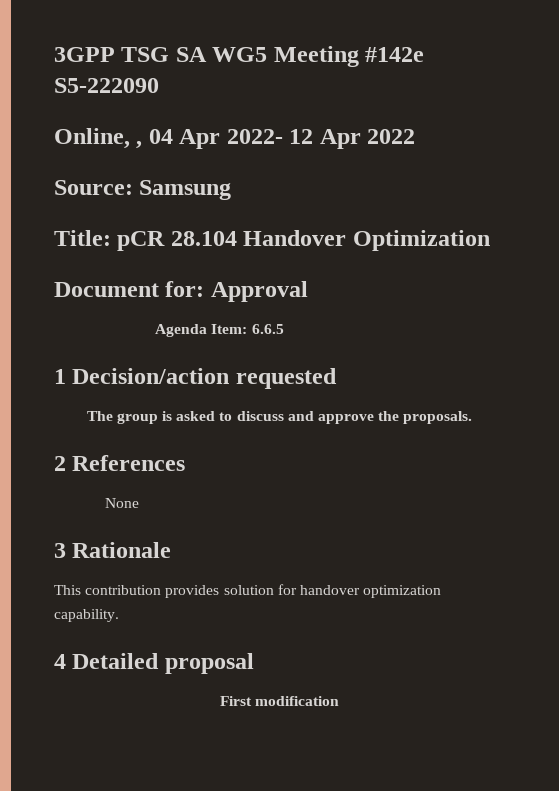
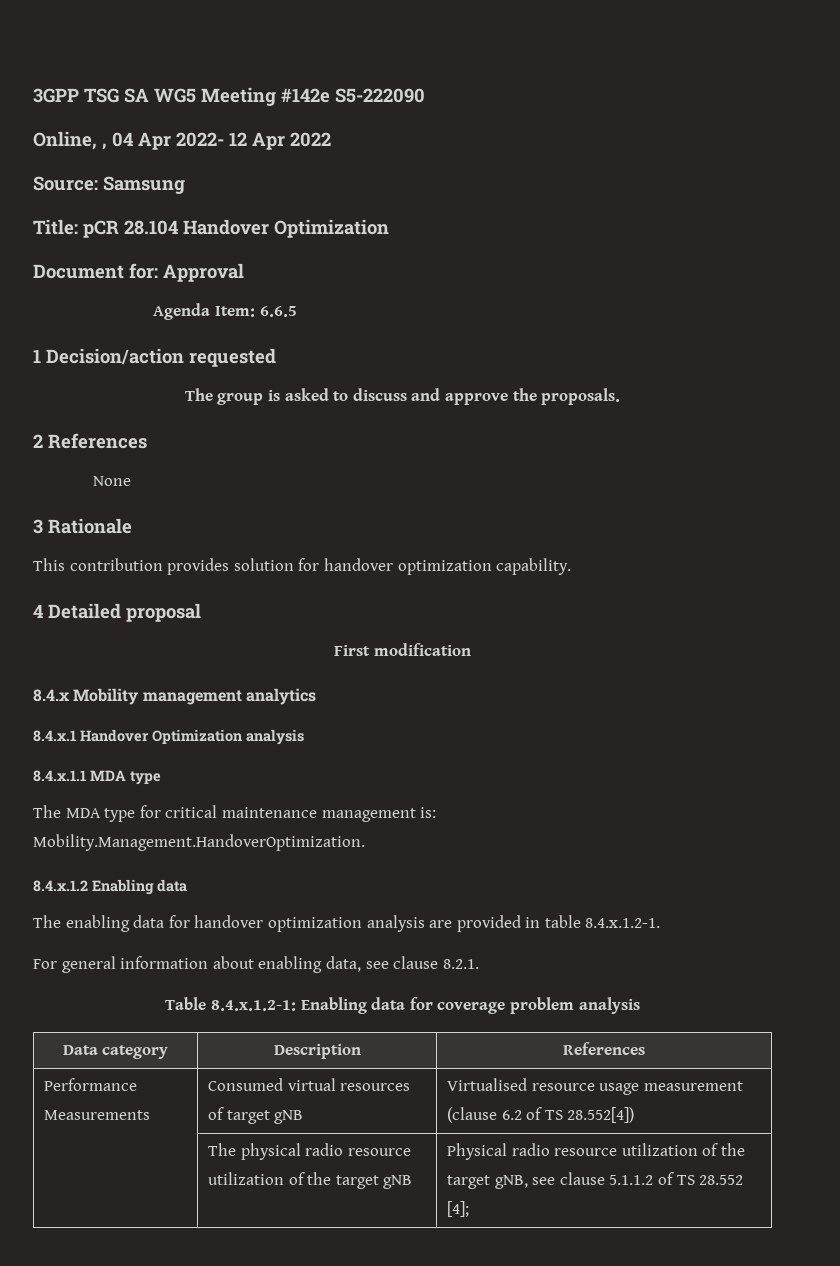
(340, 701) none -> [33,688,316,705] [33,729,304,745] [33,770,161,785] [33,805,437,822] [33,834,365,851] [33,879,187,895] [33,915,661,932] [33,956,479,973] [165,997,640,1014] [62,1045,169,1059] [273,1044,361,1059] [563,1042,645,1055] [44,1078,138,1091] [44,1110,151,1120] [208,1078,411,1091] [208,1107,304,1124] [447,1078,743,1095] [447,1107,635,1123] [208,1143,411,1160] [208,1172,413,1189] [447,1143,746,1160] [447,1172,744,1189] [447,1201,470,1217] // 8.4.x Mobility management analytics // 8.4.x.1 Handover Optimization analysis // 8.4.x.1.1 MDA type // The MDA type for critical maintenance management is: Mobility.Management.HandoverOptimization. // 8.4.x.1.2 Enabling data // The enabling data for handover optimization analysis are provided in table 8.4.x.1.2-1. // For general information about enabling data, see clause 8.2.1. // Table 8.4.x.1.2-1: Enabling data for coverage problem analysis // Data category | Description | References // Performance Measurements | Consumed virtual resources of target gNB | Virtualised resource usage measurement (clause 6.2 of TS 28.552[4]) // | The physical radio resource utilization of the target gNB | Physical radio resource utilization of the target gNB, see clause 5.1.1.2 of TS 28.552 [4];

